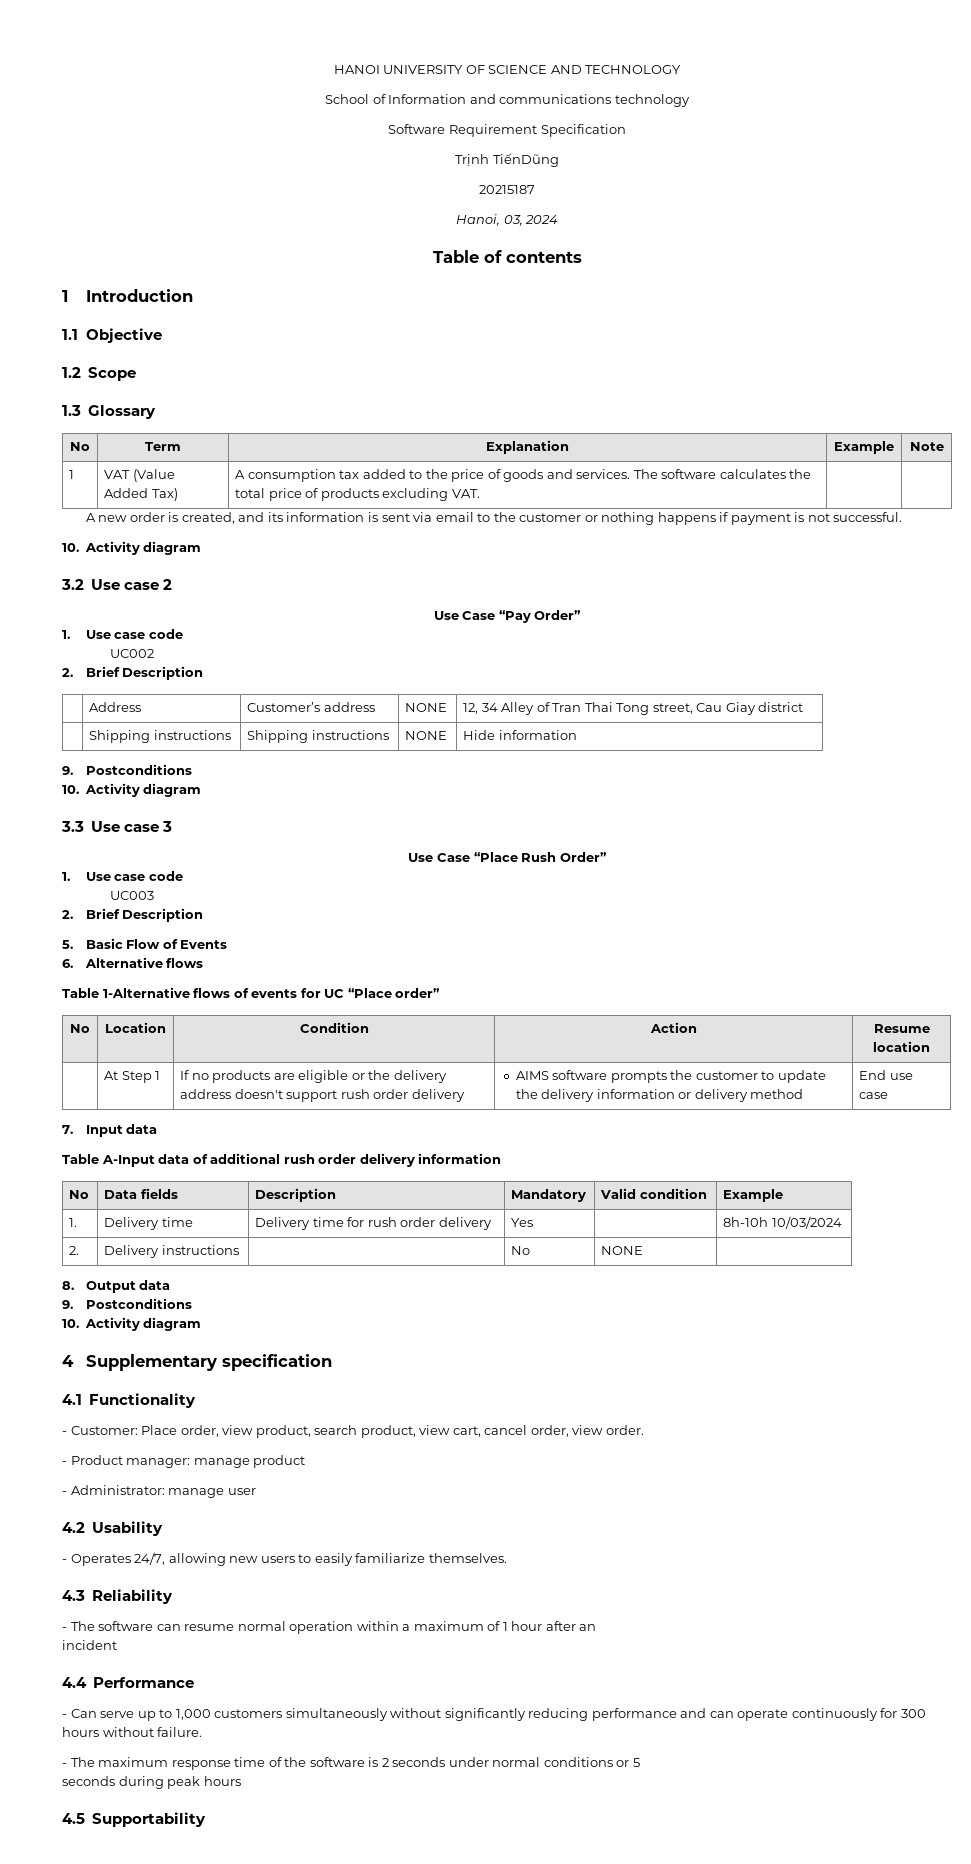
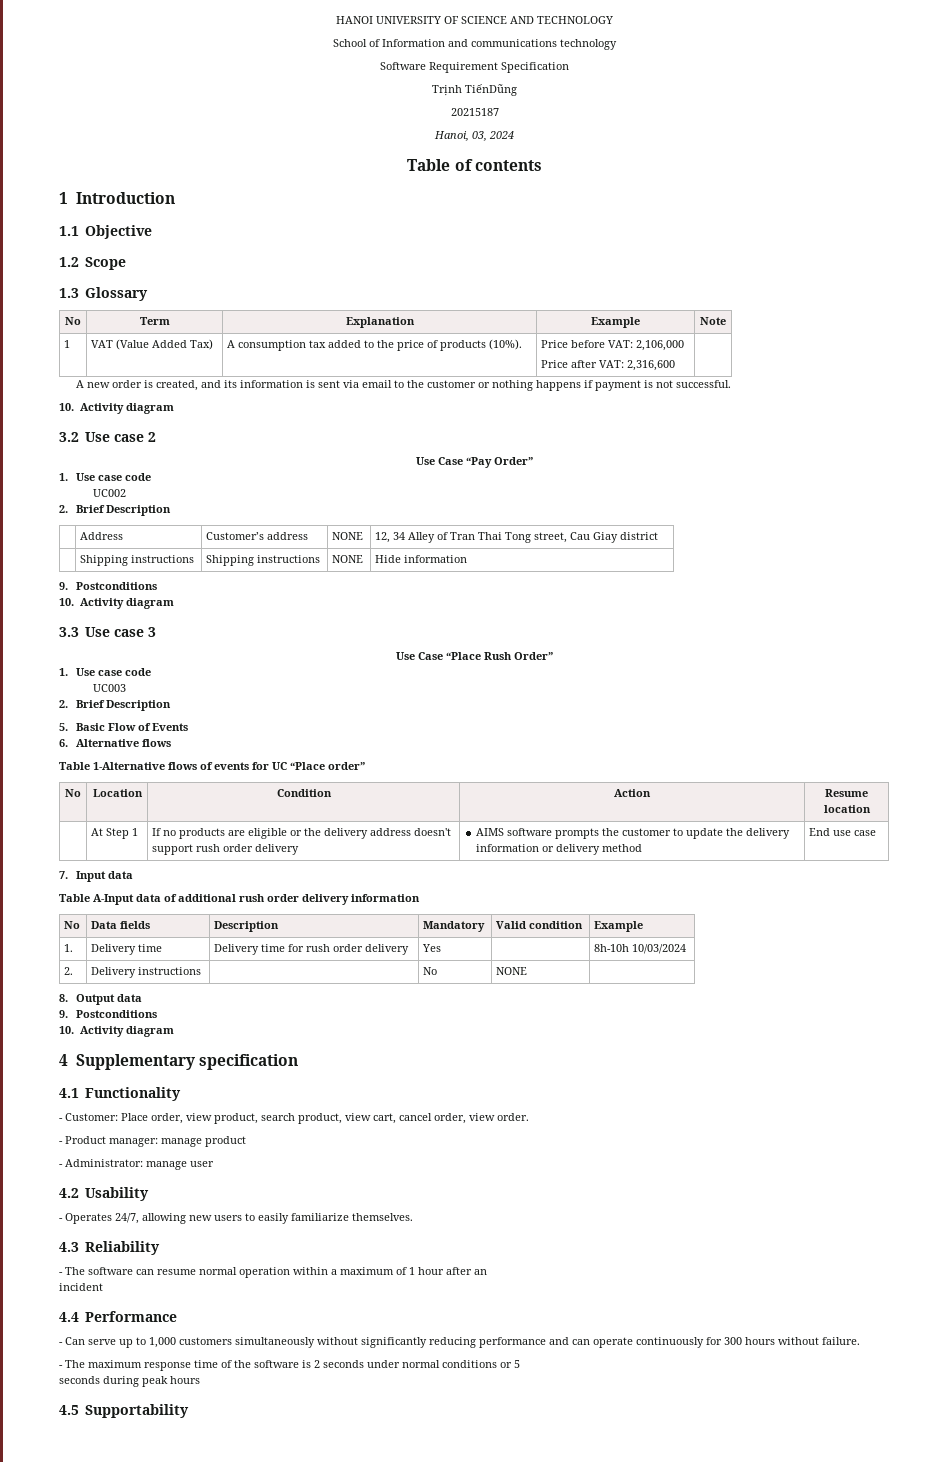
[503,469,812,482] [235,488,480,501] goods and services. The software calculates the total price of products excluding VAT. | -> [440,339,523,351] [541,340,685,351] [541,360,676,371] products (10%). | Price before VAT: 2,106,000 // Price after VAT: 2,316,600

